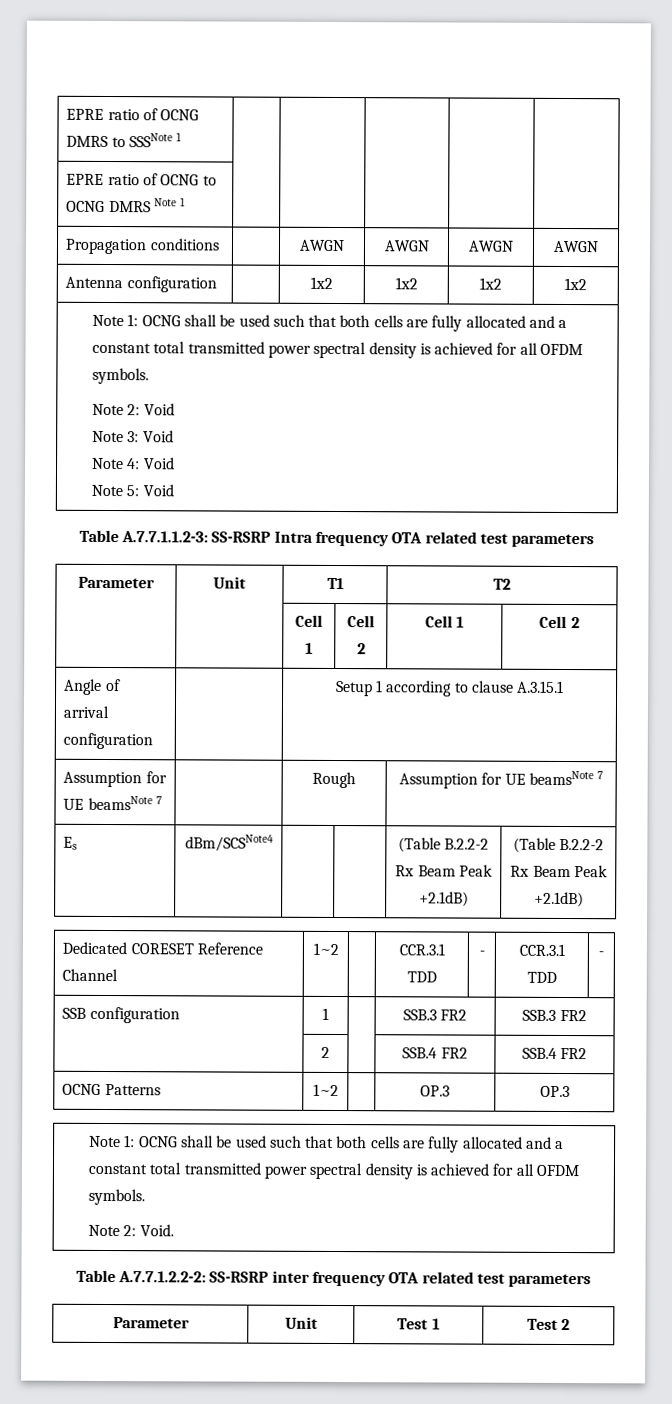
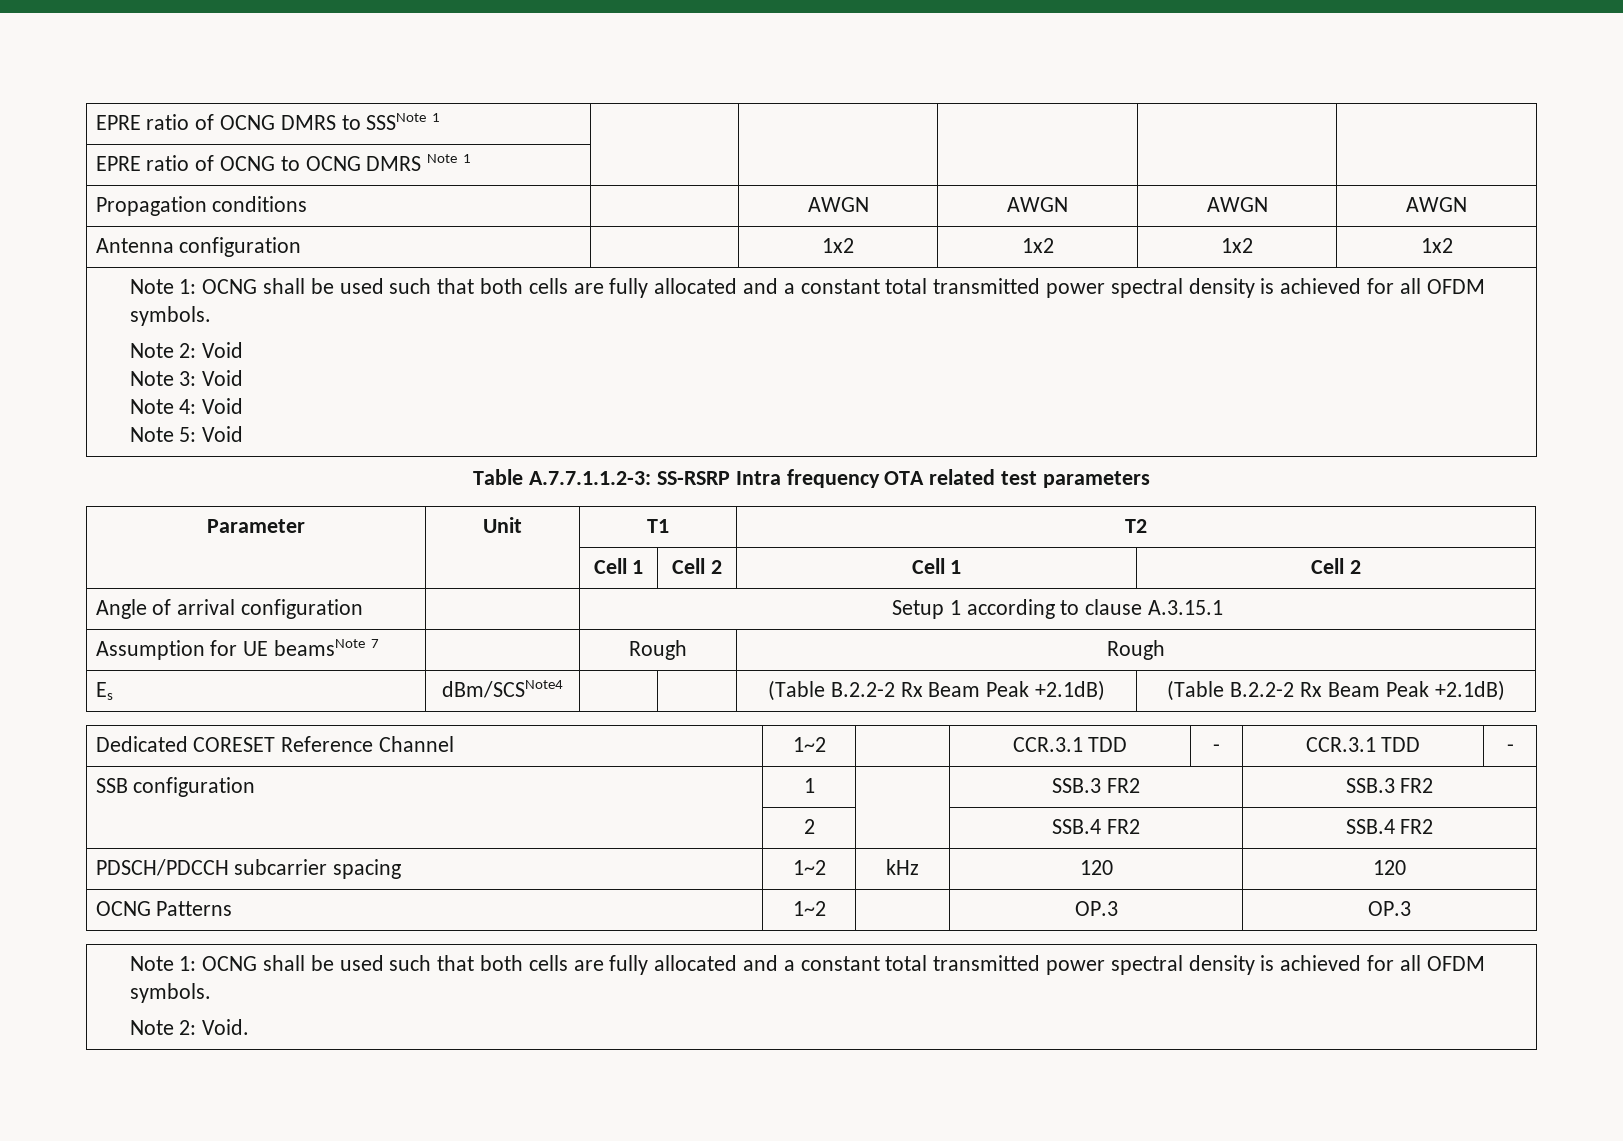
[398,770,604,789] Assumption for UE beamsNote 7 -> [1107,640,1165,660] Rough
(588, 1053) none -> [95,859,402,879] [792,860,826,875] [886,859,919,875] [1079,860,1113,875] [1373,860,1406,875] // PDSCH/PDCCH subcarrier spacing | 1~2 | kHz | 120 | 120
[75,1269,592,1288] [112,1317,190,1329] [284,1316,318,1329] [397,1318,440,1330] [526,1318,571,1331] // Table A.7.7.1.2.2-2: SS-RSRP inter frequency OTA related test parameters // Parameter | Unit | Test 1 | Test 2 -> (250, 1027) none

